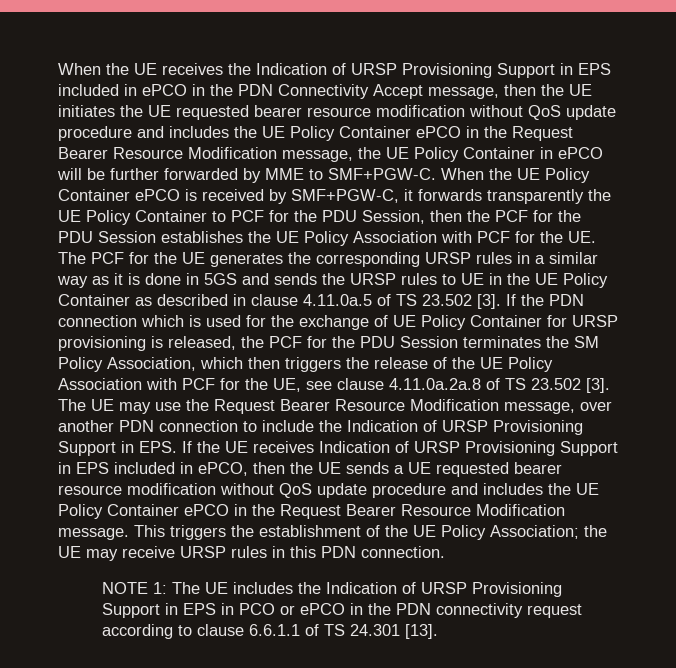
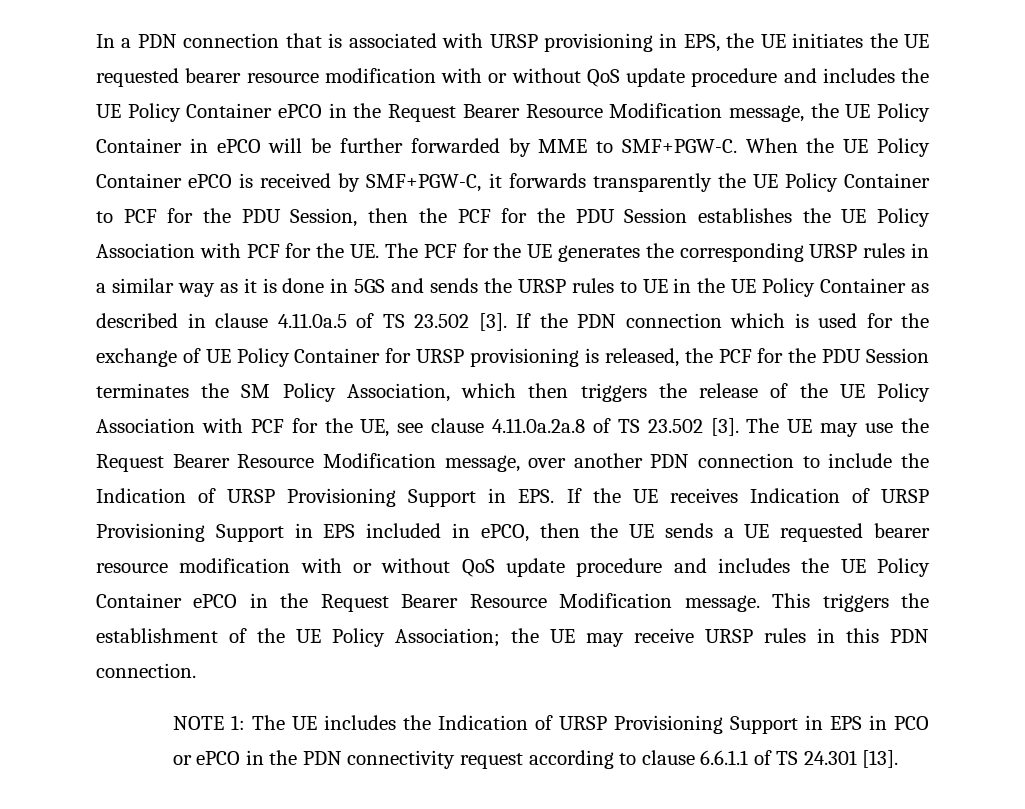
[58,63,611,78] [58,84,536,99] When the UE receives the Indication of URSP Provisioning Support in EPS included in ePCO in the PDN Connectivity Accept message, then -> [96,33,720,52] In a PDN connection that is associated with URSP provisioning in EPS,
(465, 111) none -> [441,68,508,83] with or
(216, 489) none -> [300,558,372,573] with or

